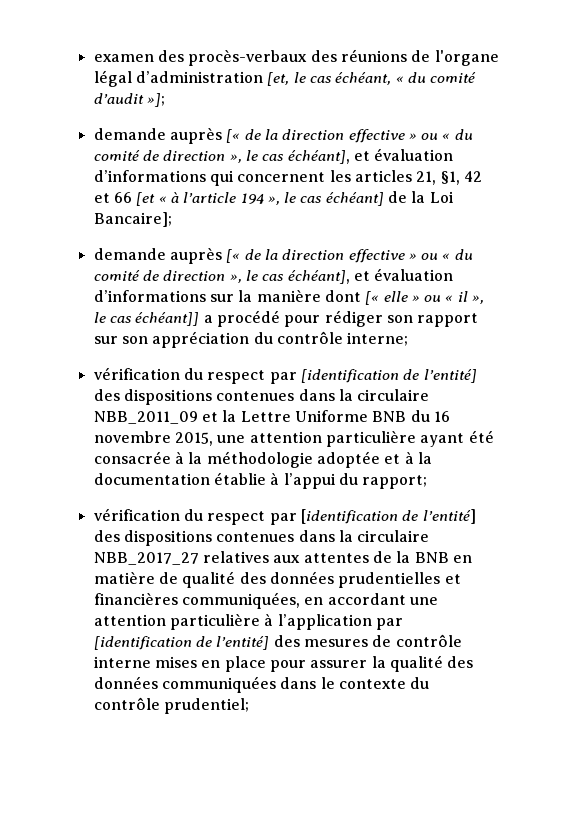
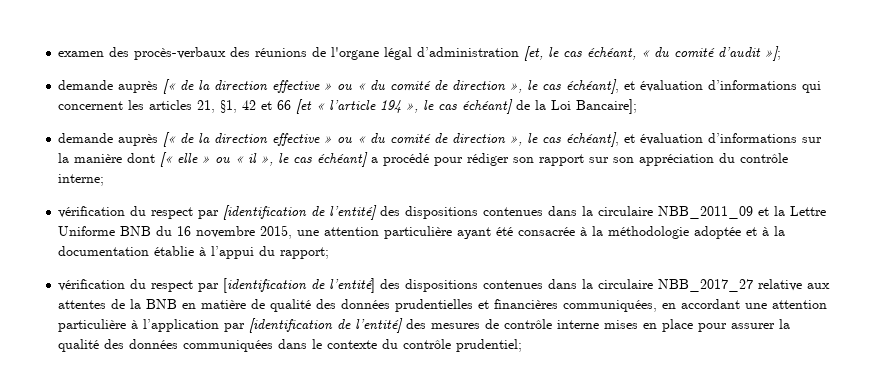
[170,192,179,203] à -> (326, 106) none
[135,312,200,326] échéant]] -> [317,152,369,167] échéant]
[202,551,269,563] relatives -> [758,279,803,291] relative

